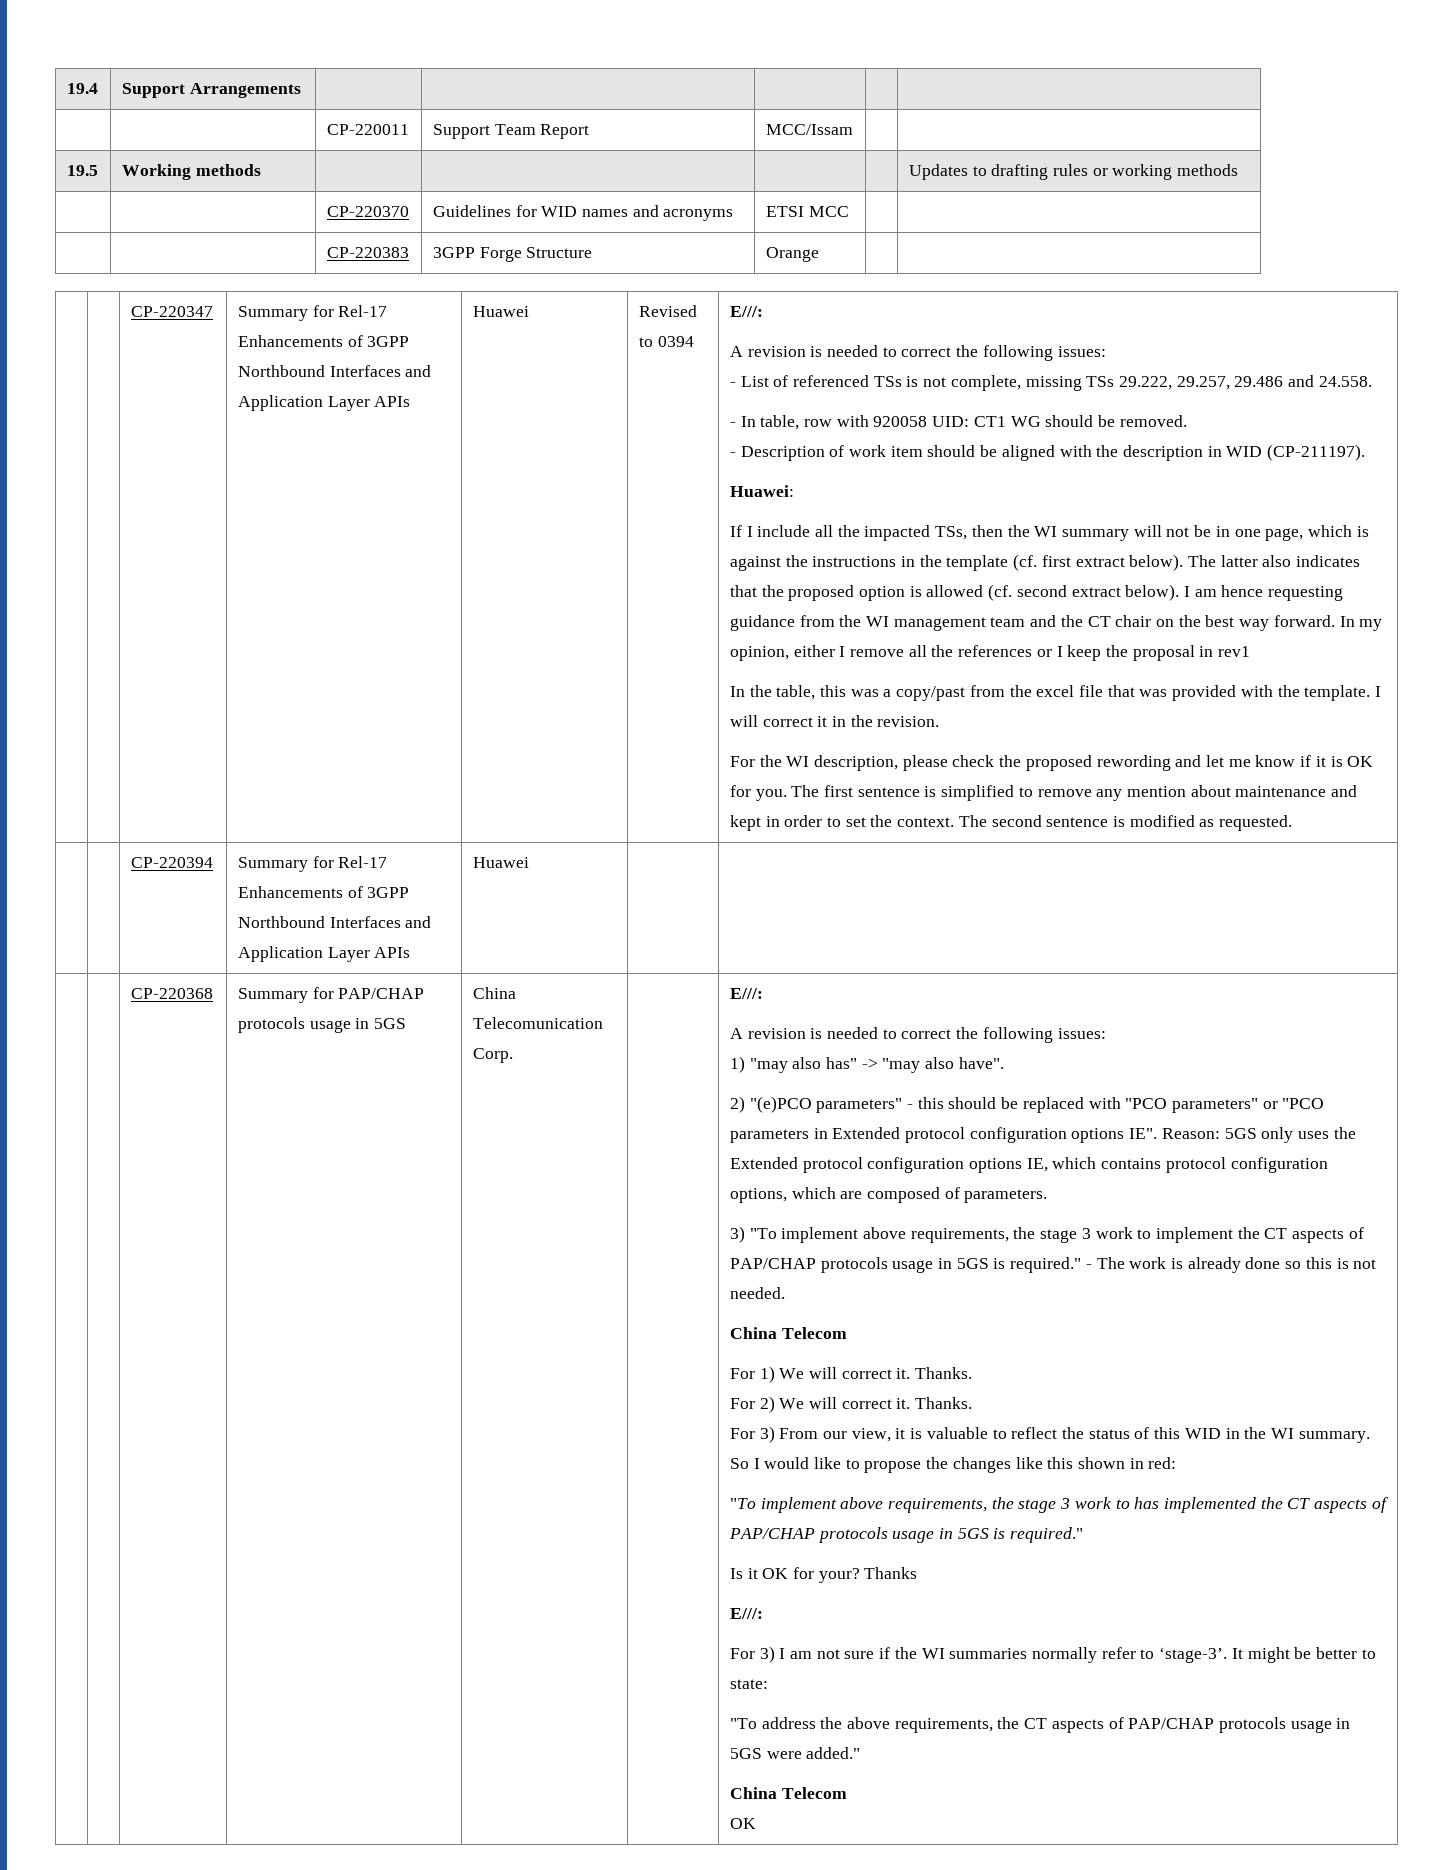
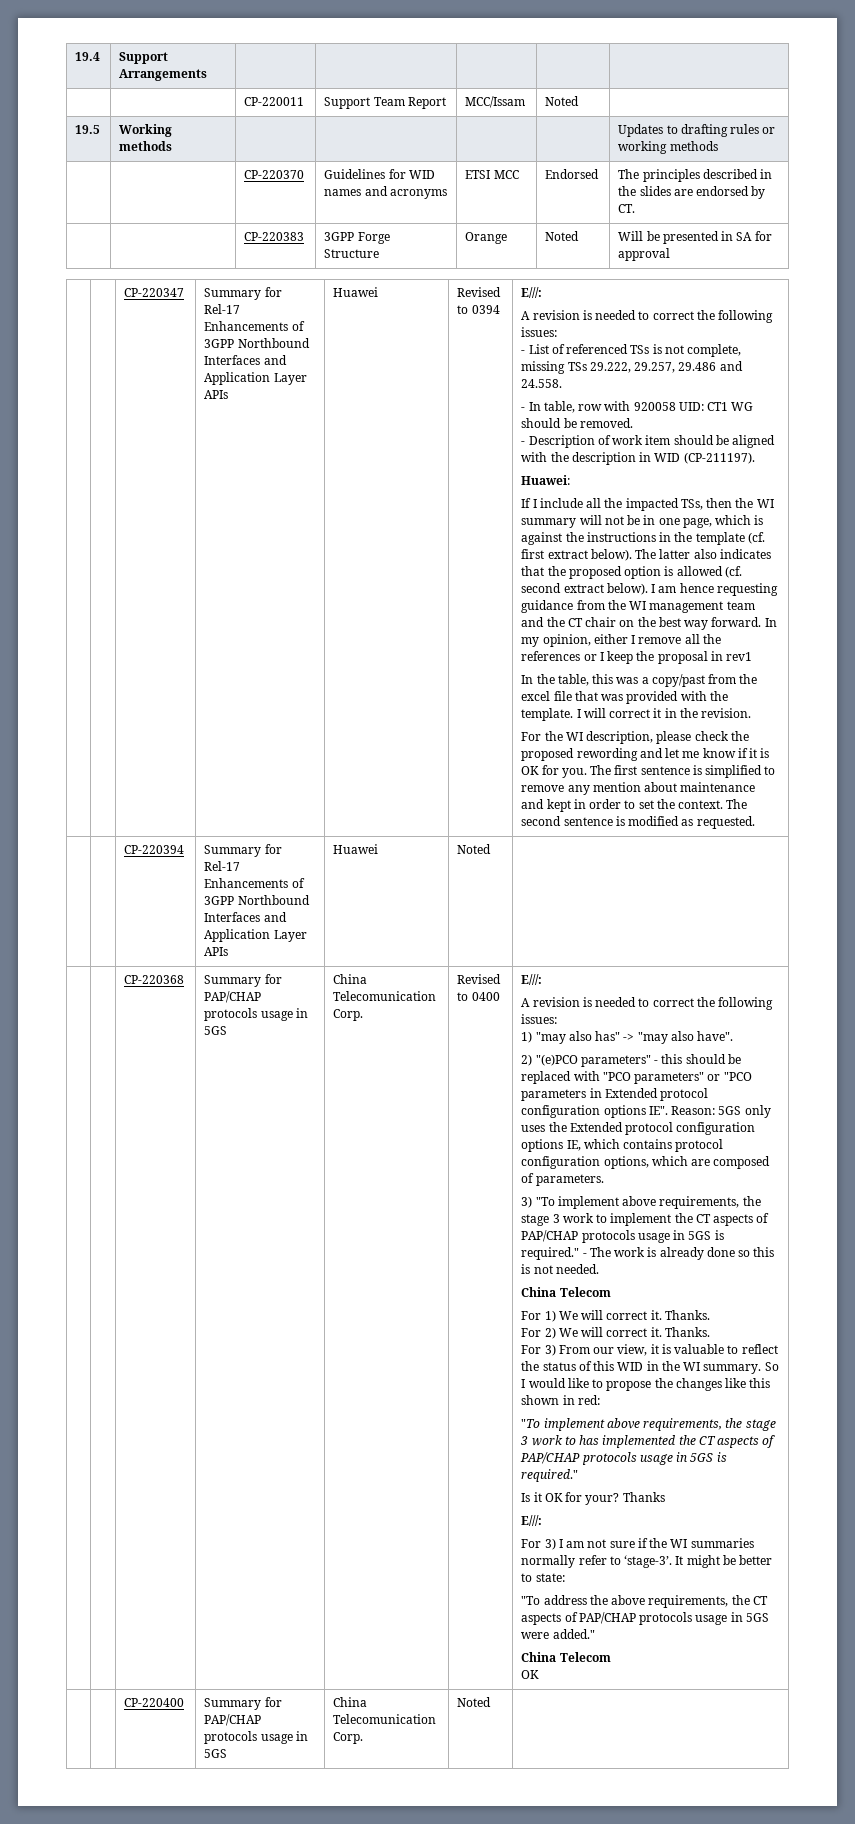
(853, 129) none -> [545,96,580,106] Noted
(849, 211) | -> [545,169,600,179] [618,169,773,182] [618,186,766,199] [618,204,636,213] Endorsed | The principles described in the slides are endorsed by CT.
(819, 254) | -> [545,231,580,241] [618,231,772,244] [618,248,671,261] Noted | Will be presented in SA for approval
(529, 862) none -> [457,844,492,854] Noted
(513, 1055) none -> [457,974,502,984] [457,992,500,1001] Revised to 0400
(756, 1823) none -> [124,1698,185,1707] [204,1697,282,1710] [204,1714,262,1726] [204,1731,308,1744] [204,1749,228,1758] [333,1697,368,1707] [333,1714,437,1724] [333,1732,364,1744] [457,1697,492,1707] // | | CP-220400 | Summary for PAP/CHAP protocols usage in 5GS | China Telecomunication Corp. | Noted |

